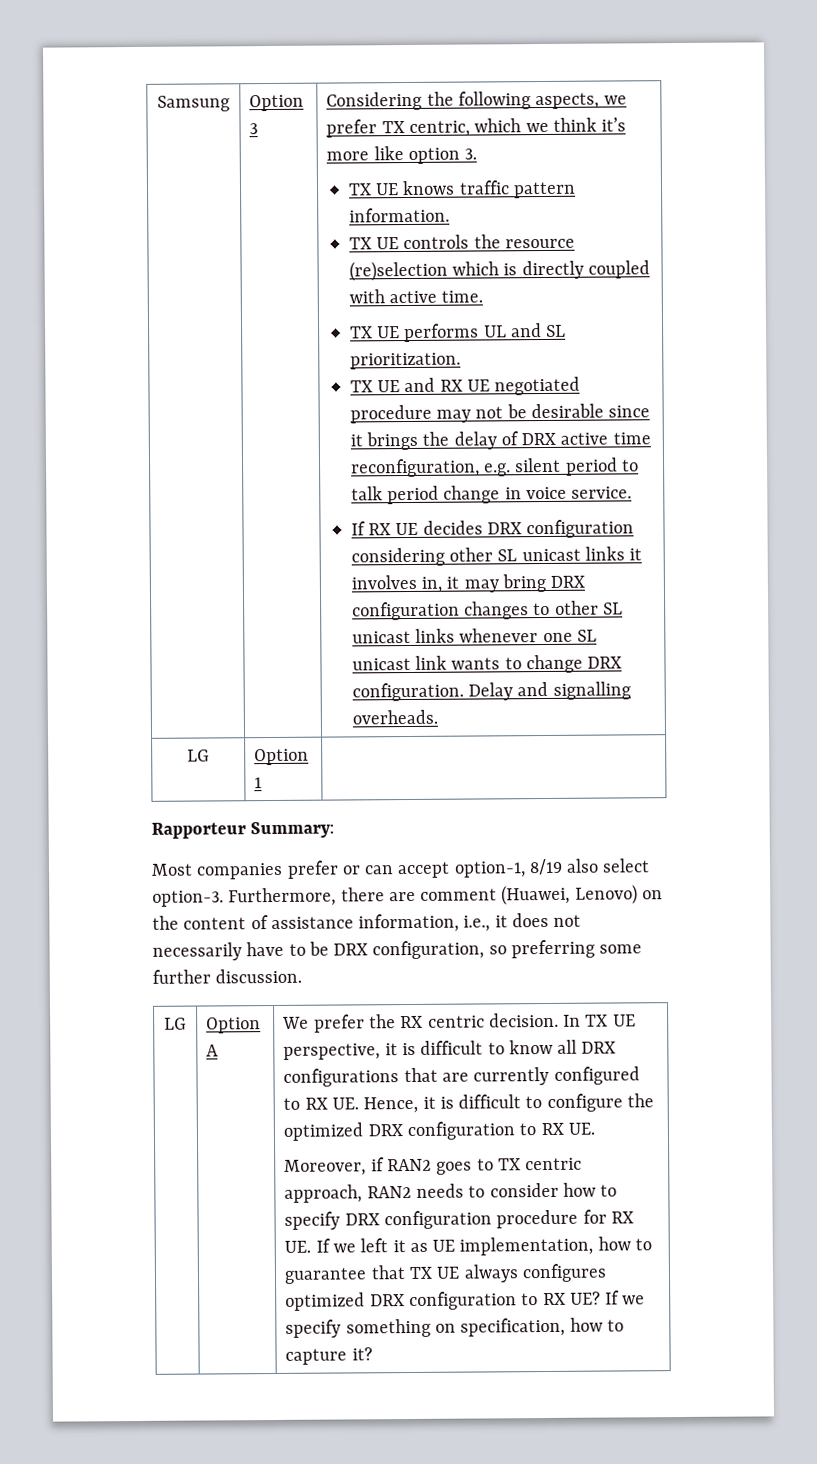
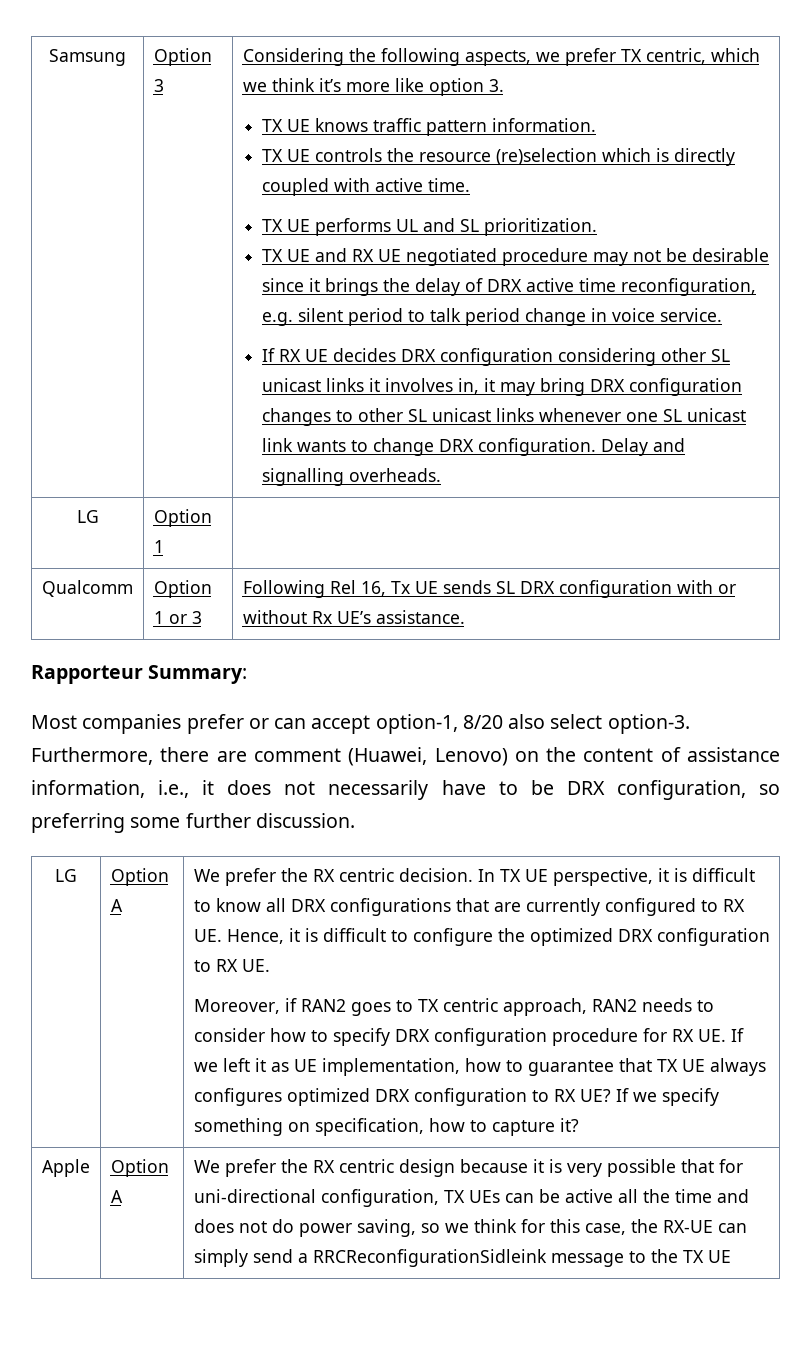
(263, 783) none -> [42,580,133,597] [153,580,212,598] [153,611,202,624] [242,580,736,598] [242,610,465,624] // Qualcomm | Option 1 or 3 | Following Rel 16, Tx UE sends SL DRX configuration with or without Rx UE’s assistance.
[528,858,563,876] 8/19 -> [462,715,503,729] 8/20
(373, 1354) none -> [42,1159,90,1177] [110,1159,169,1177] [110,1190,123,1203] [193,1159,743,1177] [193,1189,749,1207] [193,1219,747,1237] [193,1249,731,1267] // Apple | Option A | We prefer the RX centric design because it is very possible that for uni-directional configuration, TX UEs can be active all the time and does not do power saving, so we think for this case, the RX-UE can simply send a RRCReconfigurationSidleink message to the TX UE

